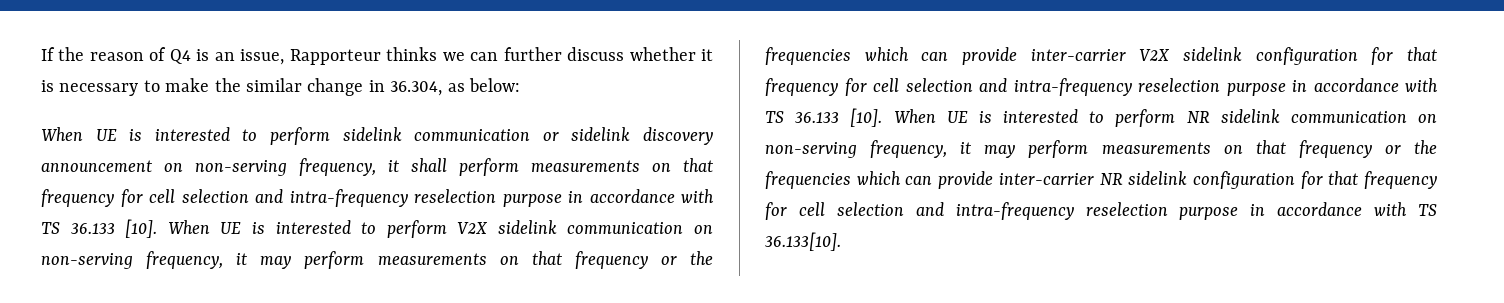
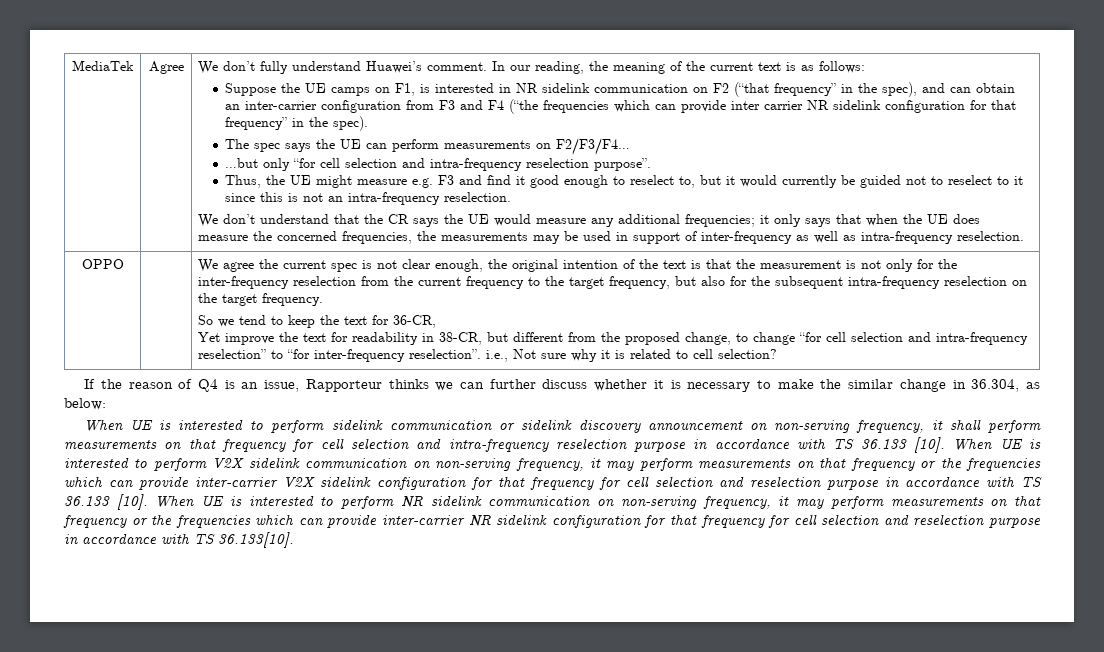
(41, 54) none -> [72,60,134,71] [148,61,184,74] [198,61,866,74] [224,82,1015,97] [224,99,1016,114] [224,116,368,131] [224,138,630,155] [224,158,651,171] [224,175,1023,188] [224,192,511,205] [198,214,981,227] [198,231,1025,244] [81,259,124,269] [198,259,958,272] [198,276,1028,289] [198,293,324,306] [198,315,437,328] [198,332,1029,345] [198,349,778,362] MediaTek | Agree | We don’t fully understand Huawei’s comment. In our reading, the meaning of the current text is as follows: // Suppose the UE camps on F1, is interested in NR sidelink communication on F2 (“that frequency” in the spec), and can obtain an inter-carrier configuration from F3 and F4 (“the frequencies which can provide inter carrier NR sidelink configuration for that frequency” in the spec). // The spec says the UE can perform measurements on F2/F3/F4… // …but only “for cell selection and intra-frequency reselection purpose”. // Thus, the UE might measure e.g. F3 and find it good enough to reselect to, but it would currently be guided not to reselect to it since this is not an intra-frequency reselection. // We don’t understand that the CR says the UE would measure any additional frequencies; it only says that when the UE does measure the concerned frequencies, the measurements may be used in support of inter-frequency as well as intra-frequency reselection. // OPPO | | We agree the current spec is not clear enough, the original intention of the text is that the measurement is not only for the inter-frequency reselection from the current frequency to the target frequency, but also for the subsequent intra-frequency reselection on the target frequency. // So we tend to keep the text for 36-CR, // Yet improve the text for readability in 38-CR, but different from the proposed change, to change “for cell selection and intra-frequency reselection” to “for inter-frequency reselection”. i.e., Not sure why it is related to cell selection? //
[1013,78,1132,96] intra-frequency -> (744, 482) none
[955,202,1074,220] intra-frequency -> (909, 520) none

